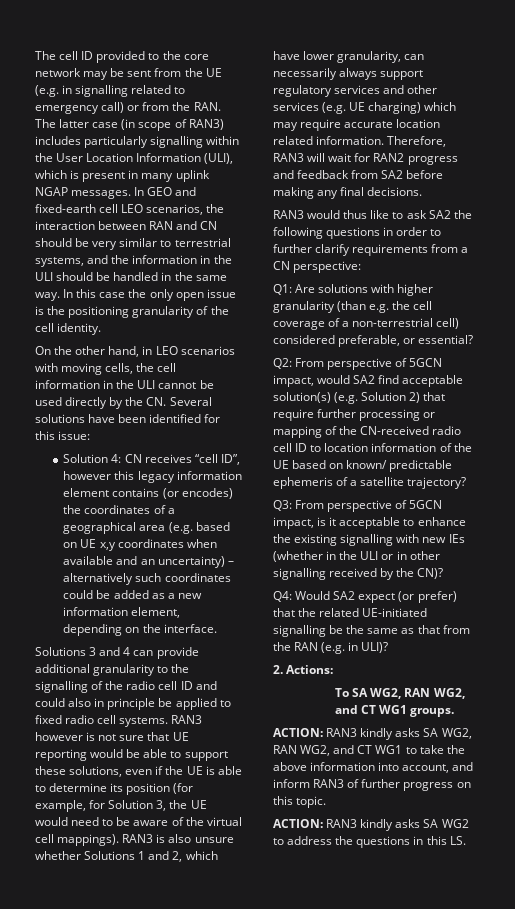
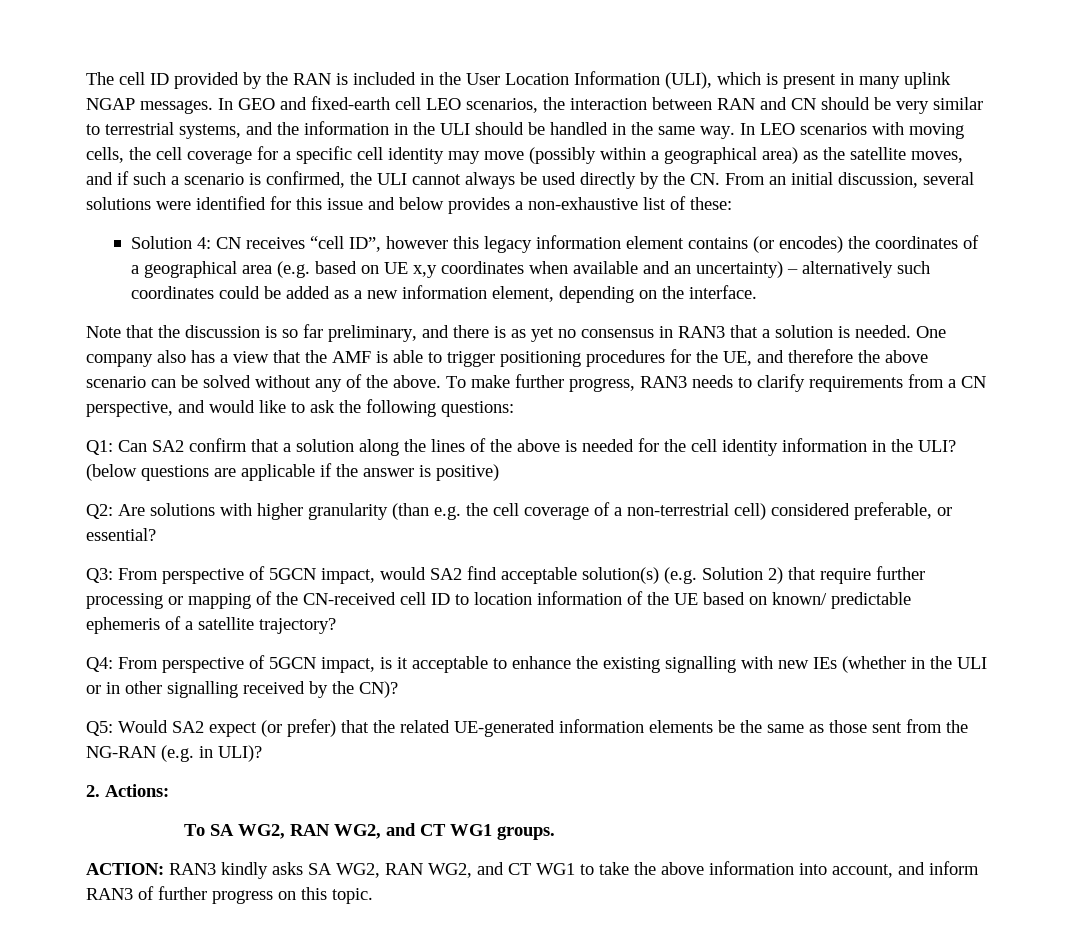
[148,51,209,60] [35,68,222,80] [35,85,186,97] [35,102,221,114] [35,119,224,131] [35,136,240,148] to the core network may be sent from the UE (e.g. in signalling related to emergency call) or from the RAN. The latter case (in scope of RAN3) includes particularly signalling within -> [243,72,434,89] by the RAN is included in
[76,289,236,301] [35,306,229,318] [35,323,102,335] [35,346,153,357] this case the only open issue is the positioning granularity of the cell identity. // On the other hand, in -> (755, 129) none
[35,380,114,389] information in -> [187,146,963,164] [86,171,345,188] coverage for a specific cell identity may move (possibly within a geographical area) as the satellite moves, and if such a scenario is confirmed,
(197, 385) none -> [465,172,515,189] always
[169,397,212,406] [35,414,221,423] [35,431,91,440] Several solutions have been identified for this issue: -> [725,172,974,188] [86,196,732,214] From an initial discussion, several solutions were identified for this issue and below provides a non-exhaustive list of these:
[35,647,199,659] [35,664,190,676] [35,681,217,693] [35,698,231,710] [35,715,203,727] [35,732,189,741] [35,749,228,761] [35,766,242,777] [35,783,194,795] [35,800,207,812] [35,817,242,826] [35,834,234,846] [35,851,218,862] [273,51,425,63] [273,68,424,80] [273,85,438,97] [273,102,457,114] [273,119,441,131] [273,136,447,147] [273,153,458,165] [273,170,444,179] [273,187,423,199] [273,210,472,219] [273,227,442,239] [273,244,312,253] Solutions 3 and 4 can provide additional granularity to the signalling of the radio cell ID and could also in principle be applied to fixed radio cell systems. RAN3 however is not sure that UE reporting would be able to support these solutions, even if the UE is able to determine its position (for example, for Solution 3, the UE would need to be aware of the virtual cell mappings). RAN3 is also unsure whether Solutions 1 and 2, which have lower granularity, can necessarily always support regulatory services and other services (e.g. UE charging) which may require accurate location related information. Therefore, RAN3 will wait for RAN2 progress and feedback from SA2 before making any final decisions. // RAN3 would thus like to ask SA2 the following questions in order to further -> [86,324,946,342] [86,349,928,367] [86,374,752,392] Note that the discussion is so far preliminary, and there is as yet no consensus in RAN3 that a solution is needed. One company also has a view that the AMF is able to trigger positioning procedures for the UE, and therefore the above scenario can be solved without any of the above. To make further progress, RAN3 needs to
[293,261,362,273] [273,284,292,295] perspective: // Q1: -> [86,399,514,417] [86,438,956,456] [86,463,499,481] [86,504,113,519] perspective, and would like to ask the following questions: // Q1: Can SA2 confirm that a solution along the lines of the above is needed for the cell identity information in the ULI? (below questions are applicable if the answer is positive) // Q2:
[273,358,292,369] Q2: -> [86,568,113,583] Q3:
[432,426,462,435] radio -> (396, 598) none
[273,500,292,511] Q3: -> [86,657,113,672] Q4:
[273,591,292,602] Q4: -> [86,721,113,736] Q5:
[362,608,428,617] [273,625,326,637] UE-initiated signalling -> [454,719,713,737] UE-generated information elements
[417,625,470,634] [273,642,319,651] that from the RAN -> [829,719,968,733] [86,746,156,758] those sent from the NG-RAN
[273,819,469,831] [273,836,466,848] // ACTION: RAN3 kindly asks SA WG2 to address the questions in this LS. -> (373, 896) none

